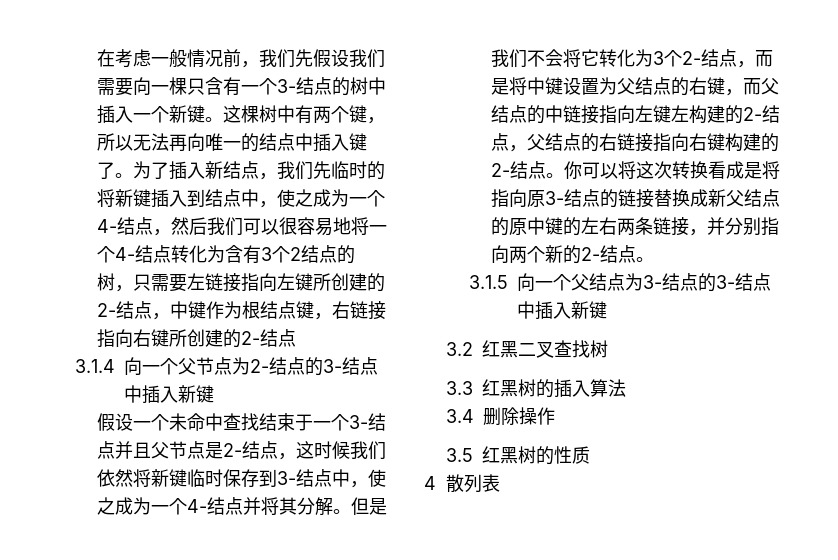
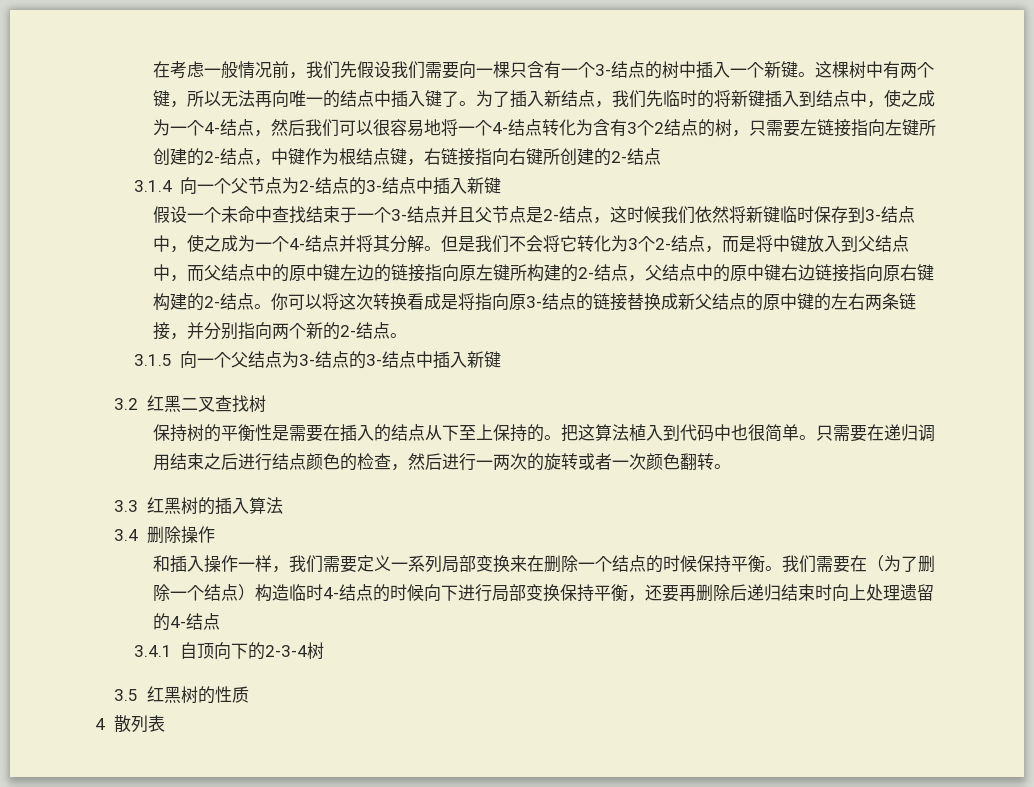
[563,77,780,96] [491,105,690,124] 设置为父结点的右键，而父结点的中链接指向左键左 -> [807,235,910,253] [153,264,528,282] 放入到父结点中，而父结点中的原中键左边的链接指向原左键所
[581,133,690,152] 的右链接指向 -> [696,264,901,282] 中的原中键右边链接指向原
(609, 349) none -> [153,424,936,442] [153,453,732,471] // 保持树的平衡性是需要在插入的结点从下至上保持的。把这算法植入到代码中也很简单。只需要在递归调用结束之后进行结点颜色的检查，然后进行一两次的旋转或者一次颜色翻转。
(556, 416) none -> [153,555,936,573] [153,584,935,602] [153,613,221,631] [133,642,325,660] // 和插入操作一样，我们需要定义一系列局部变换来在删除一个结点的时候保持平衡。我们需要在（为了删除一个结点）构造临时4-结点的时候向下进行局部变换保持平衡，还要再删除后递归结束时向上处理遗留的4-结点 // 3.4.1自顶向下的2-3-4树

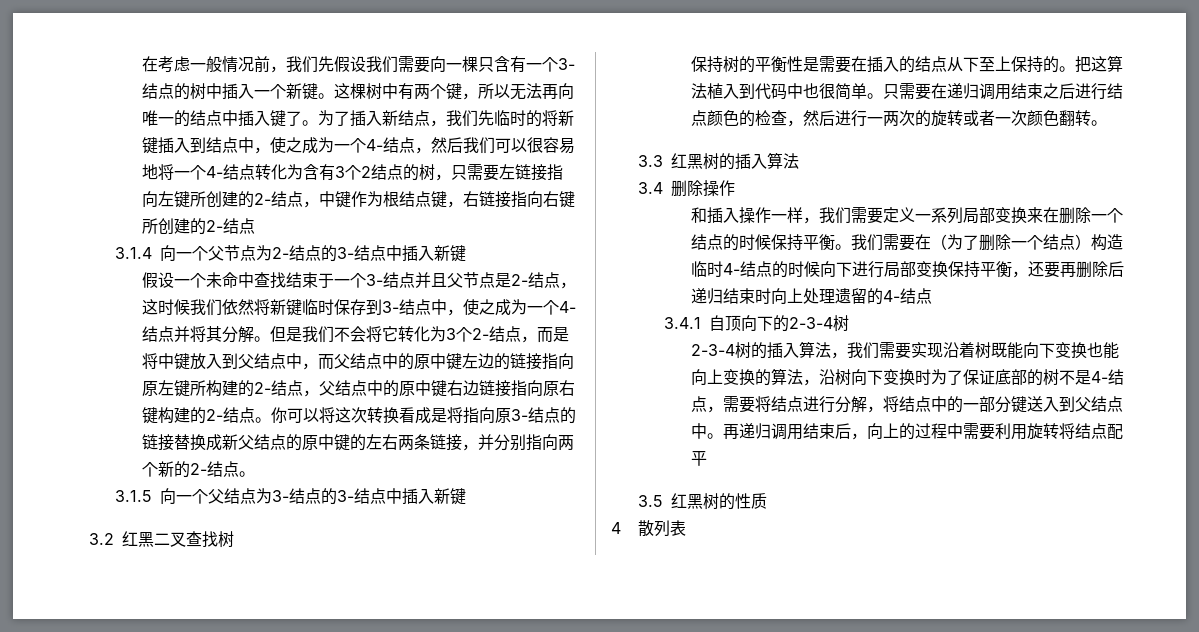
(325, 651) none -> [690,341,1119,359] [690,368,1124,386] [690,396,1123,413] [690,423,1123,440] [690,451,707,466] // 2-3-4树的插入算法，我们需要实现沿着树既能向下变换也能向上变换的算法，沿树向下变换时为了保证底部的树不是4-结点，需要将结点进行分解，将结点中的一部分键送入到父结点中。再递归调用结束后，向上的过程中需要利用旋转将结点配平

